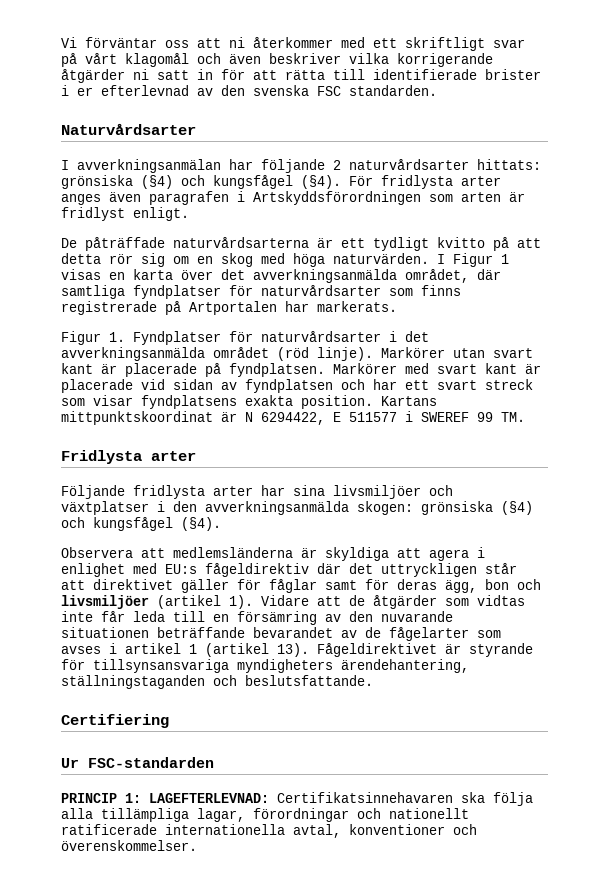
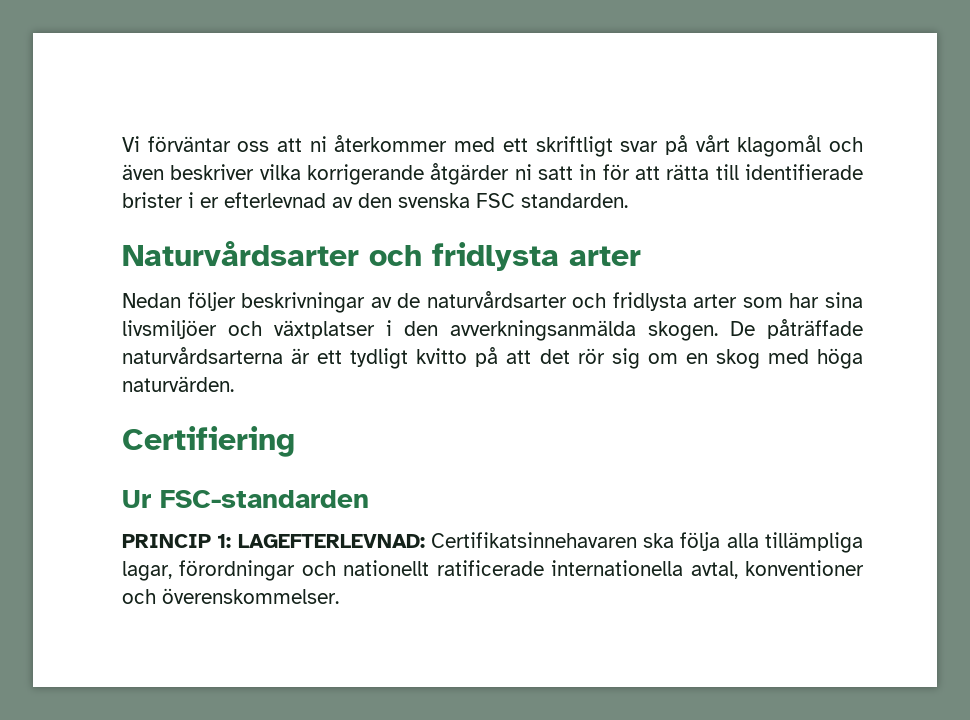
[61,159,541,173] [61,175,501,189] [61,191,525,205] [61,207,189,221] // I avverkningsanmälan har följande 2 naturvårdsarter hittats: grönsiska (§4) och kungsfågel (§4). För fridlysta arter anges även paragrafen i Artskyddsförordningen som arten är fridlyst enligt. // -> [369,242,641,271] [122,291,863,313] [122,320,718,341] och fridlysta arter // Nedan följer beskrivningar av de naturvårdsarter och fridlysta arter som har sina livsmiljöer och växtplatser i den avverkningsanmälda skogen.
[61,253,101,264] detta -> [539,349,570,364] det
[437,253,509,267] [61,269,501,283] [61,285,461,299] [61,301,397,315] [61,331,429,345] [61,347,533,361] [61,363,541,377] [61,379,533,393] [61,395,437,409] [61,411,525,425] [61,450,196,464] [61,485,453,499] [61,501,533,515] [61,517,221,531] [61,547,485,561] [61,563,517,577] [61,579,541,593] [61,595,525,609] [61,611,453,625] [61,627,501,641] [61,643,533,657] [61,659,469,673] [61,675,373,689] I Figur 1 visas en karta över det avverkningsanmälda området, där samtliga fyndplatser för naturvårdsarter som finns registrerade på Artportalen har markerats. // Figur 1. Fyndplatser för naturvårdsarter i det avverkningsanmälda området (röd linje). Markörer utan svart kant är placerade på fyndplatsen. Markörer med svart kant är placerade vid sidan av fyndplatsen och har ett svart streck som visar fyndplatsens exakta position. Kartans mittpunktskoordinat är N 6294422, E 511577 i SWEREF 99 TM. // Fridlysta arter // Följande fridlysta arter har sina livsmiljöer och växtplatser i den avverkningsanmälda skogen: grönsiska (§4) och kungsfågel (§4). // Observera att medlemsländerna är skyldiga att agera i enlighet med EU:s fågeldirektiv där det uttryckligen står att direktivet gäller för fåglar samt för deras ägg, bon och livsmiljöer (artikel 1). Vidare att de åtgärder som vidtas inte får leda till en försämring av den nuvarande situationen beträffande bevarandet av de fågelarter som avses i artikel 1 (artikel 13). Fågeldirektivet är styrande för tillsynsansvariga myndigheters ärendehantering, ställningstaganden och beslutsfattande. -> (234, 384) none

